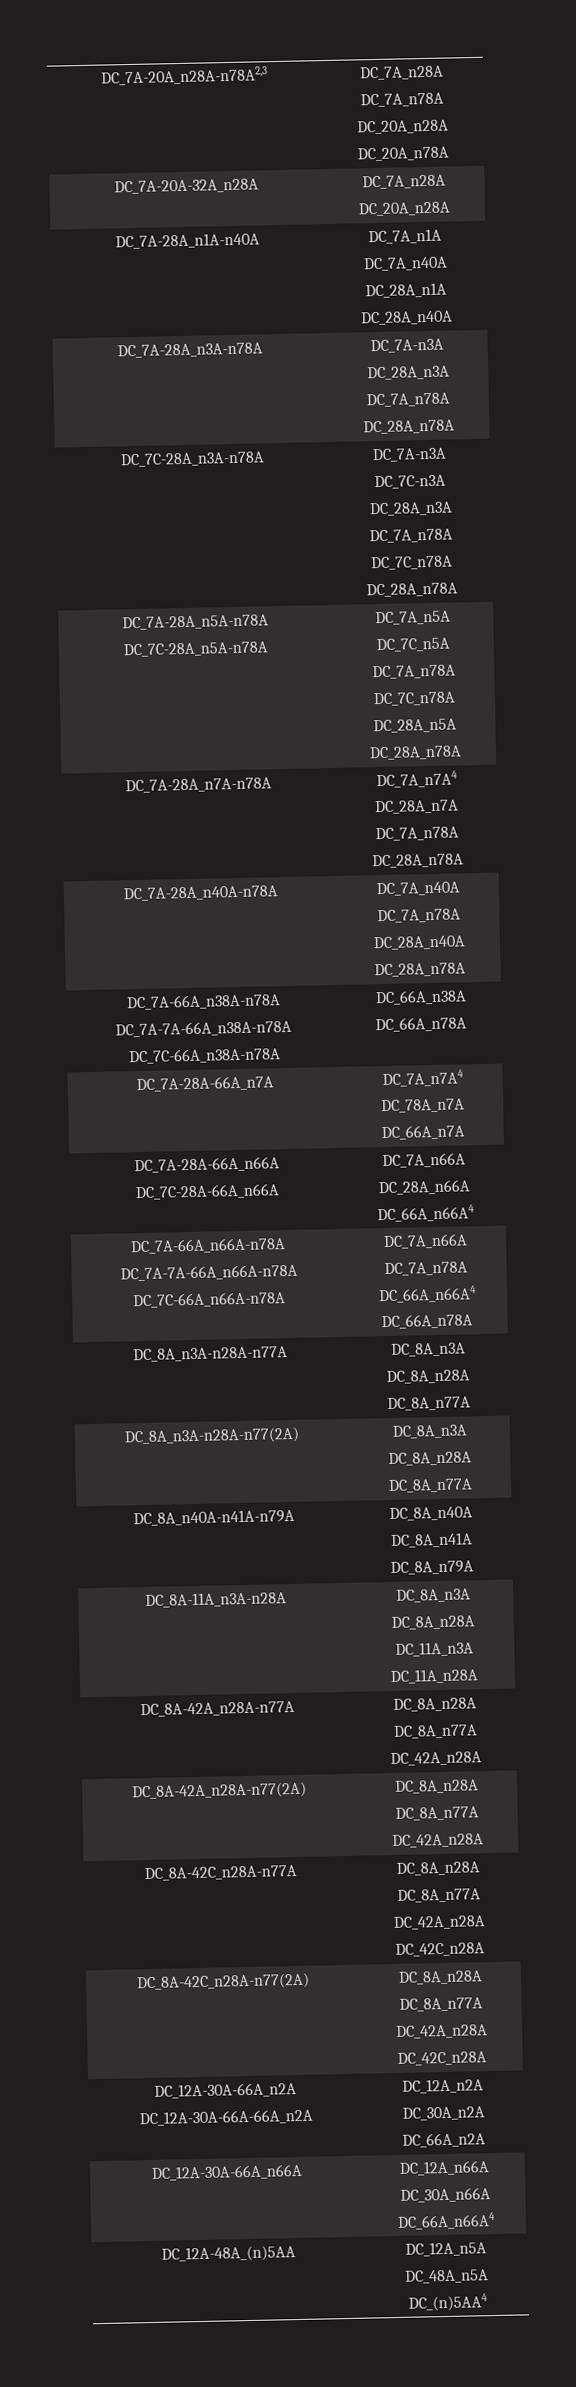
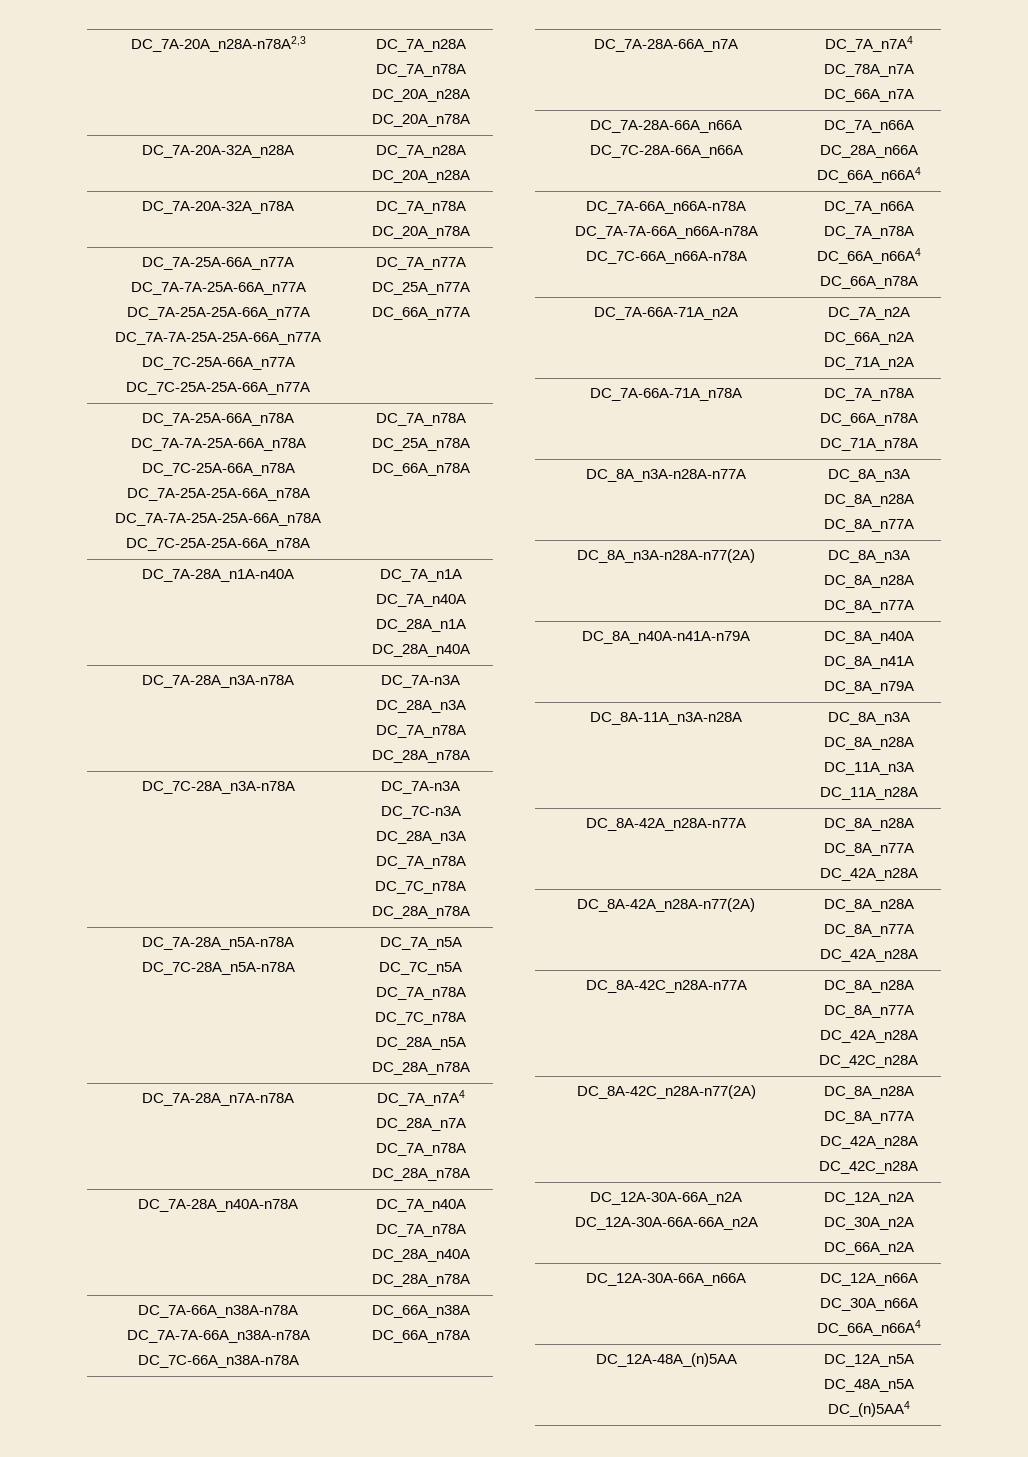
(451, 209) none -> [142,201,294,214] [375,201,466,214] [371,226,470,239] [142,257,294,270] [130,282,306,295] [126,307,310,320] [115,332,321,345] [141,357,295,370] [126,382,310,395] [375,257,466,270] [371,282,470,295] [371,307,470,320] [142,413,294,426] [130,438,306,451] [141,463,295,476] [126,488,310,501] [115,513,321,526] [126,538,310,551] [375,413,466,426] [371,438,470,451] [371,463,470,476] // DC_7A-20A-32A_n78A | DC_7A_n78A // DC_20A_n78A // DC_7A-25A-66A_n77A // DC_7A-7A-25A-66A_n77A // DC_7A-25A-25A-66A_n77A // DC_7A-7A-25A-25A-66A_n77A // DC_7C-25A-66A_n77A // DC_7C-25A-25A-66A_n77A | DC_7A_n77A // DC_25A_n77A // DC_66A_n77A // DC_7A-25A-66A_n78A // DC_7A-7A-25A-66A_n78A // DC_7C-25A-66A_n78A // DC_7A-25A-25A-66A_n78A // DC_7A-7A-25A-25A-66A_n78A // DC_7C-25A-25A-66A_n78A | DC_7A_n78A // DC_25A_n78A // DC_66A_n78A
(473, 1321) none -> [594,307,738,320] [827,307,910,320] [823,332,914,345] [823,357,914,370] [590,388,742,401] [823,388,914,401] [819,413,918,426] [819,438,918,451] // DC_7A-66A-71A_n2A | DC_7A_n2A // DC_66A_n2A // DC_71A_n2A // DC_7A-66A-71A_n78A | DC_7A_n78A // DC_66A_n78A // DC_71A_n78A

